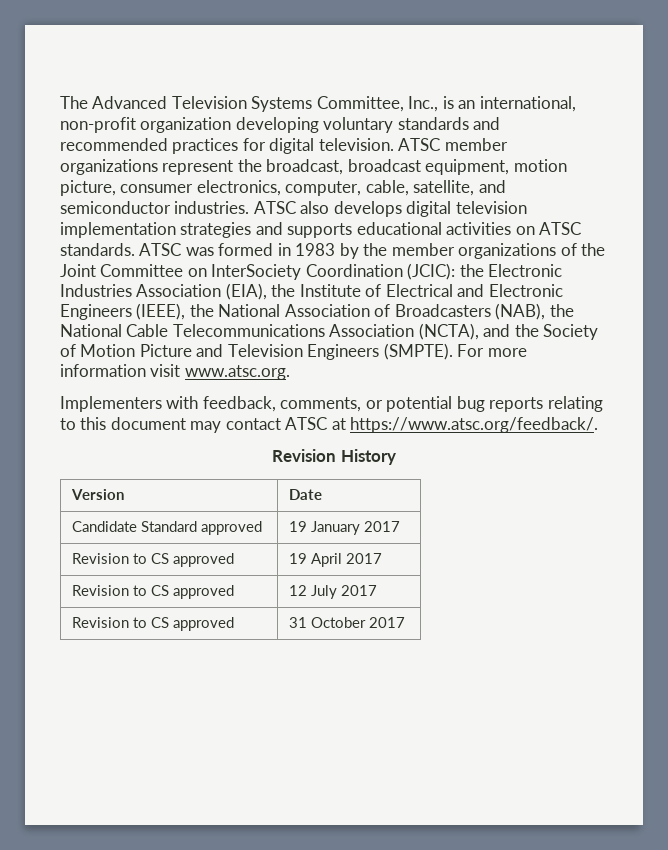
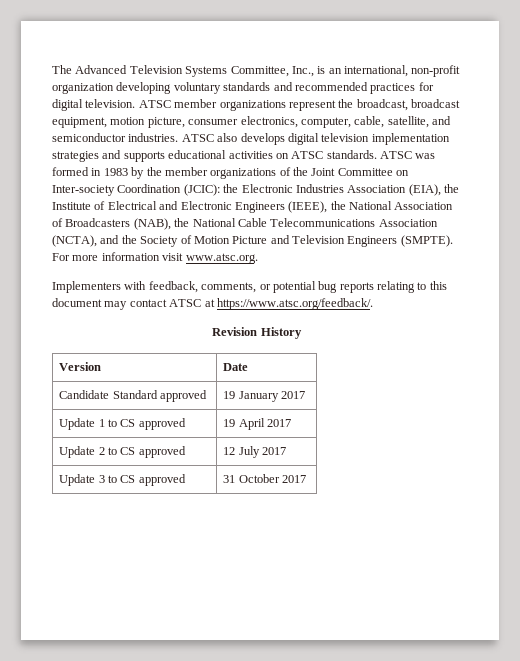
[211,264,302,280] InterSociety -> [52,185,115,196] Inter-society
[71,553,129,564] Revision -> [59,418,105,430] Update 1
[71,585,129,596] Revision -> [59,446,105,458] Update 2
[71,617,129,628] Revision -> [59,474,105,486] Update 3

